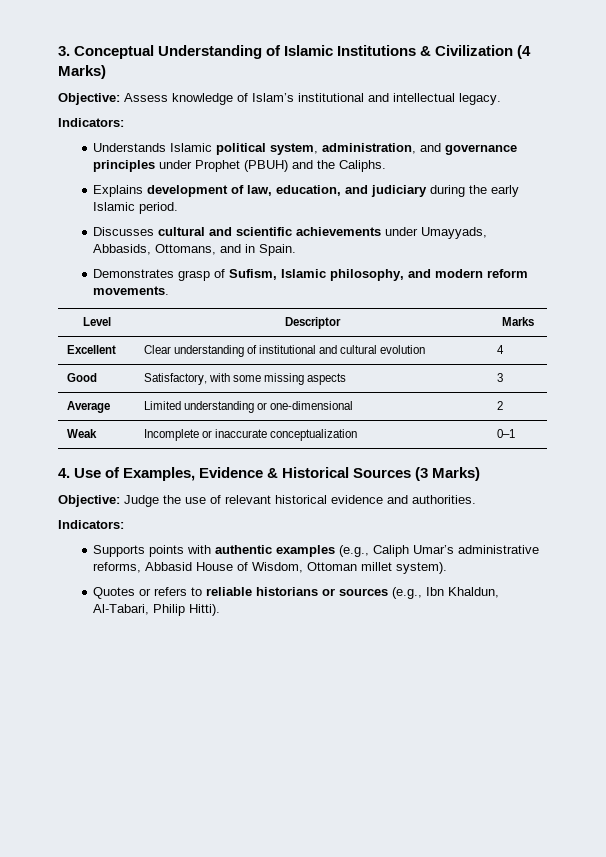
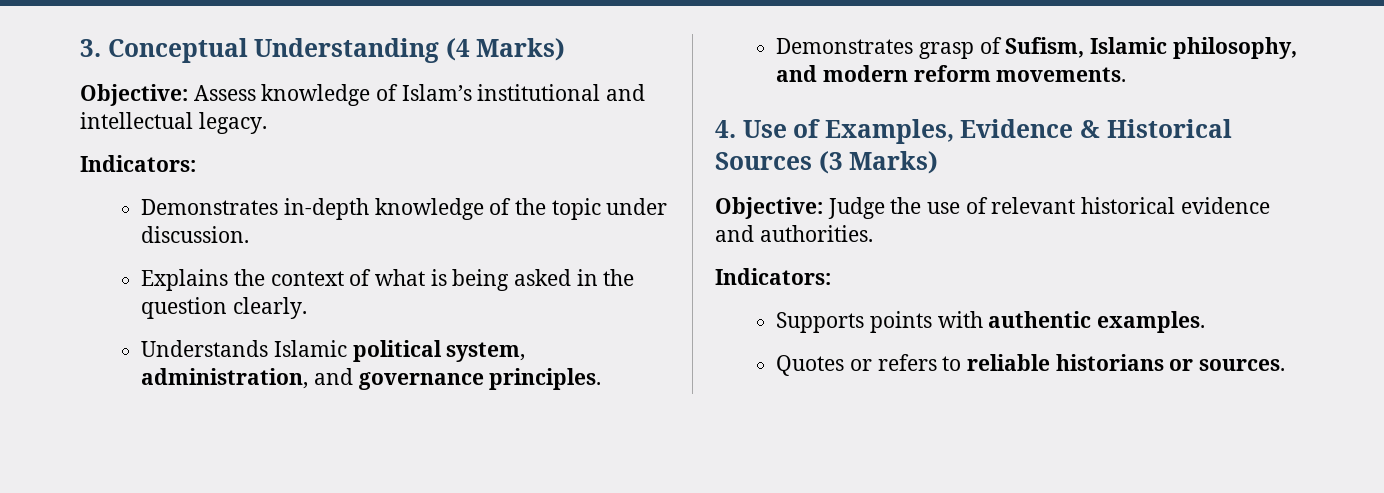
[266,45,514,56] of Islamic Institutions & Civilization -> (440, 50) none
(124, 122) none -> [141,198,668,220] [141,226,250,243] [141,269,635,291] [141,297,307,319] // Demonstrates in-depth knowledge of the topic under discussion. // Explains the context of what is being asked in the question clearly.
[93,160,387,172] [93,185,520,197] [93,202,179,214] [93,227,488,239] [93,244,297,256] principles under Prophet (PBUH) and the Caliphs. // Explains development of law, education, and judiciary during the early Islamic period. // Discusses cultural and scientific achievements under Umayyads, Abbasids, Ottomans, and in Spain. -> [489,368,602,390] principles.
[83,317,111,326] [284,317,341,329] [501,317,534,326] [66,345,116,354] [143,345,426,357] [496,345,504,354] [66,373,97,382] [143,373,347,385] [496,373,503,382] [66,401,110,413] [143,401,353,413] [496,401,503,410] [66,429,97,438] [143,429,357,441] [496,429,515,438] // Level | Descriptor | Marks // Excellent | Clear understanding of institutional and cultural evolution | 4 // Good | Satisfactory, with some missing aspects | 3 // Average | Limited understanding or one-dimensional | 2 // Weak | Incomplete or inaccurate conceptualization | 0–1 -> (1127, 74) none
[276,545,540,557] [93,562,448,574] examples (e.g., Caliph Umar’s administrative reforms, Abbasid House of Wisdom, Ottoman millet system). -> [1096,311,1205,333] examples.
[339,587,500,599] [93,604,221,616] sources (e.g., Ibn Khaldun, Al-Tabari, Philip Hitti). -> [1199,359,1286,371] sources.

